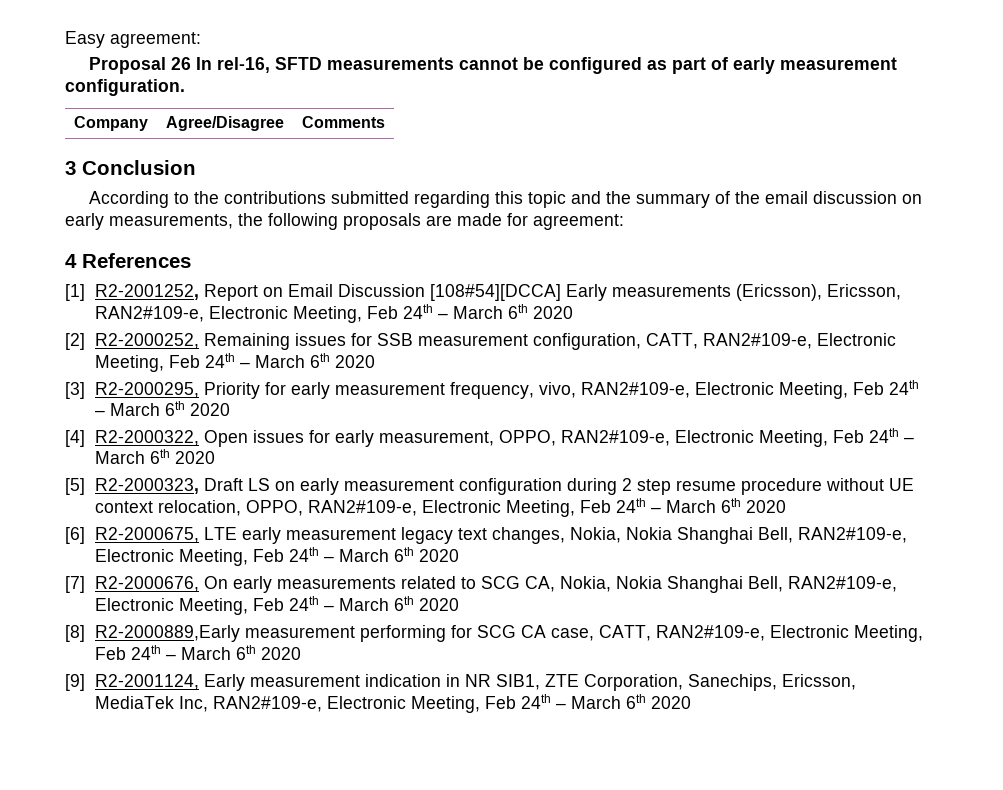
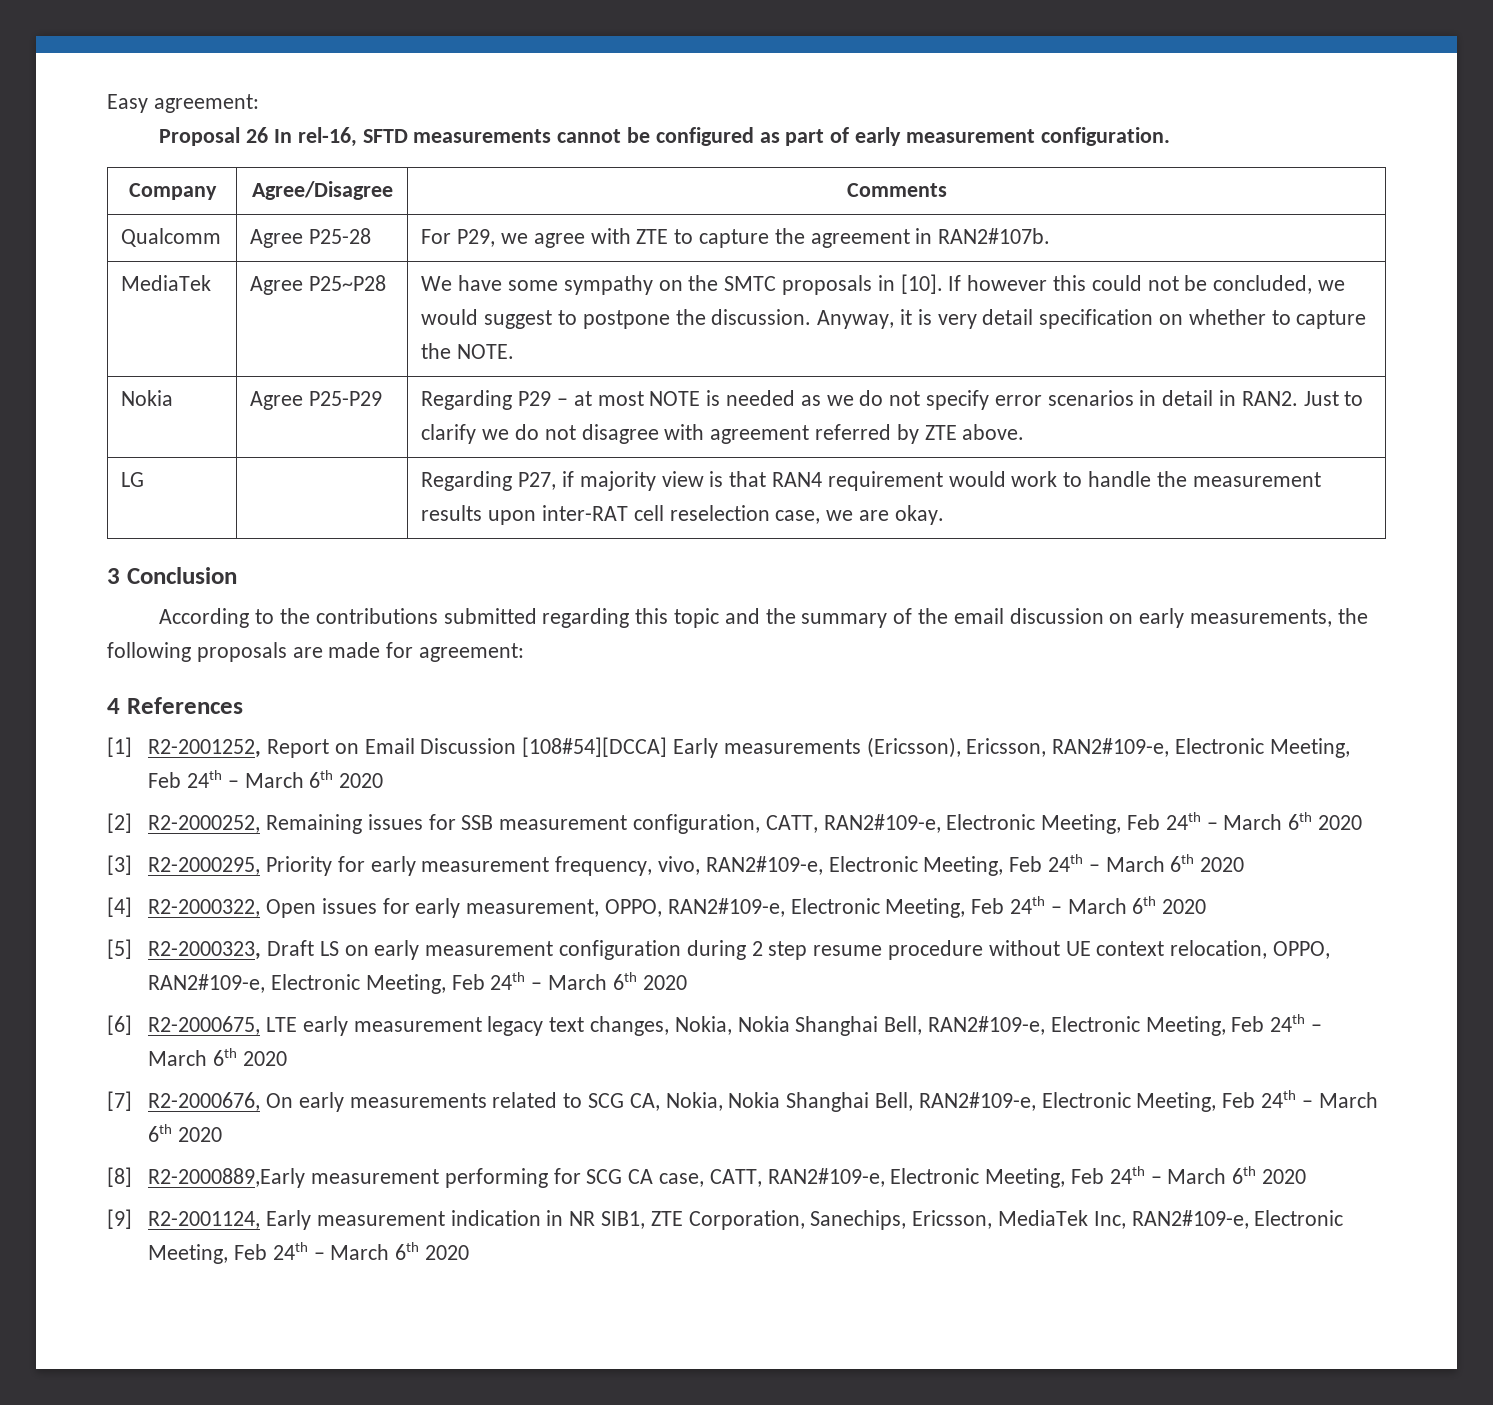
(385, 122) none -> [121,228,222,247] [250,228,372,248] [421,228,1051,248] [121,275,212,291] [250,275,387,295] [421,274,1346,295] [421,309,1367,329] [421,343,515,359] [121,390,174,406] [250,391,383,410] [421,390,1364,410] [421,424,1025,444] [121,472,145,487] [421,471,1321,491] [421,505,944,525] // Qualcomm | Agree P25-28 | For P29, we agree with ZTE to capture the agreement in RAN2#107b. // MediaTek | Agree P25~P28 | We have some sympathy on the SMTC proposals in [10]. If however this could not be concluded, we would suggest to postpone the discussion. Anyway, it is very detail specification on whether to capture the NOTE. // Nokia | Agree P25-P29 | Regarding P29 – at most NOTE is needed as we do not specify error scenarios in detail in RAN2. Just to clarify we do not disagree with agreement referred by ZTE above. // LG | | Regarding P27, if majority view is that RAN4 requirement would work to handle the measurement results upon inter-RAT cell reselection case, we are okay.

